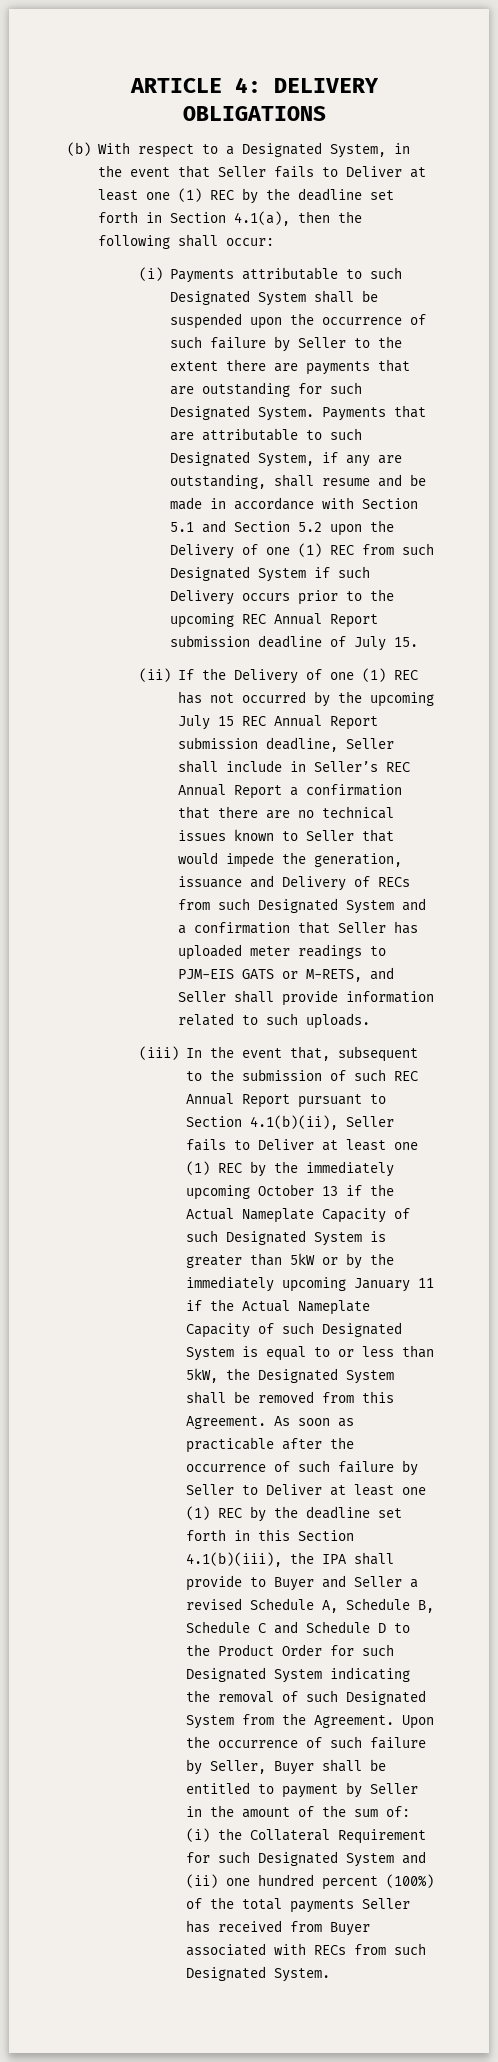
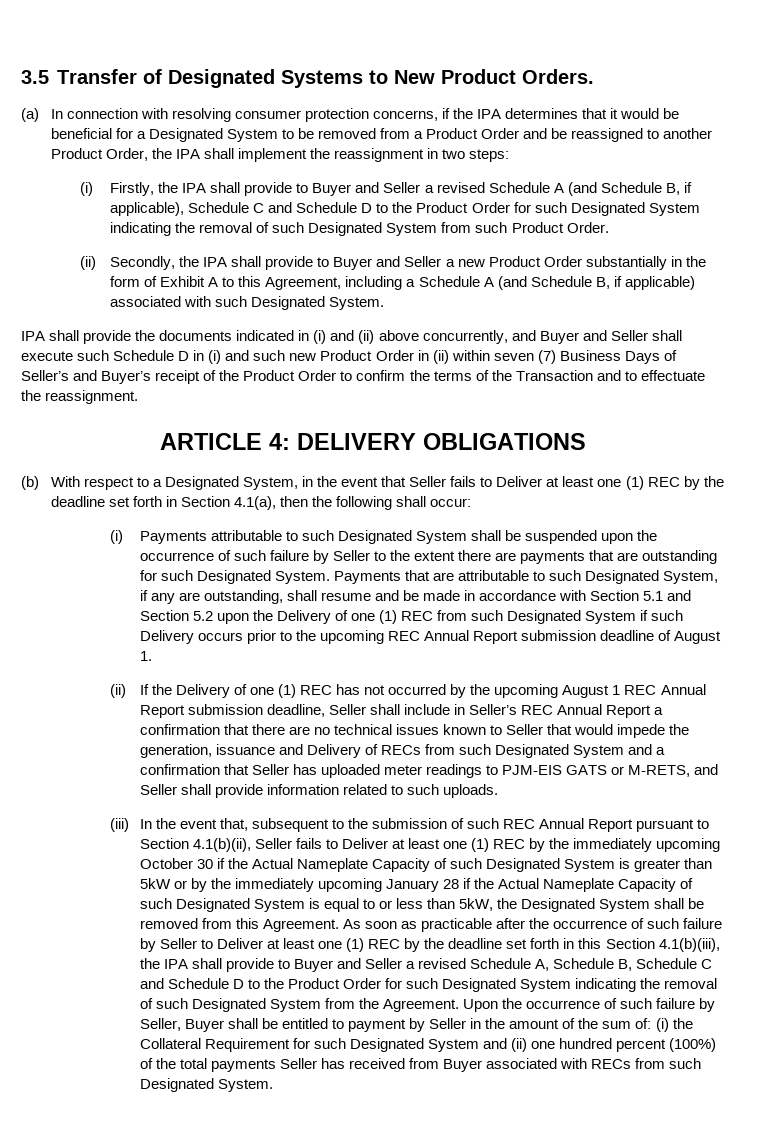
(129, 85) none -> [21,69,594,88] [21,108,680,122] [50,128,713,142] [50,148,510,162] [80,182,692,196] [110,202,700,216] [110,222,609,236] [80,256,706,270] [110,276,695,290] [110,296,385,310] [21,330,682,344] [21,350,677,364] [21,370,705,384] [21,390,139,404] 3.5 Transfer of Designated Systems to New Product Orders. // (a) In connection with resolving consumer protection concerns, if the IPA determines that it would be beneficial for a Designated System to be removed from a Product Order and be reassigned to another Product Order, the IPA shall implement the reassignment in two steps: // (i) Firstly, the IPA shall provide to Buyer and Seller a revised Schedule A (and Schedule B, if applicable), Schedule C and Schedule D to the Product Order for such Designated System indicating the removal of such Designated System from such Product Order. // (ii) Secondly, the IPA shall provide to Buyer and Seller a new Product Order substantially in the form of Exhibit A to this Agreement, including a Schedule A (and Schedule B, if applicable) associated with such Designated System. // IPA shall provide the documents indicated in (i) and (ii) above concurrently, and Buyer and Seller shall execute such Schedule D in (i) and such new Product Order in (ii) within seven (7) Business Days of Seller’s and Buyer’s receipt of the Product Order to confirm the terms of the Transaction and to effectuate the reassignment. //
[354,636,419,651] July 15. -> [674,631,722,644] [139,651,152,661] August 1.
[178,715,235,730] July 15 -> [562,685,621,698] August 1
[322,1186,339,1196] 13 -> [196,859,213,869] 30
[418,1278,435,1288] 11 -> [443,879,460,889] 28

